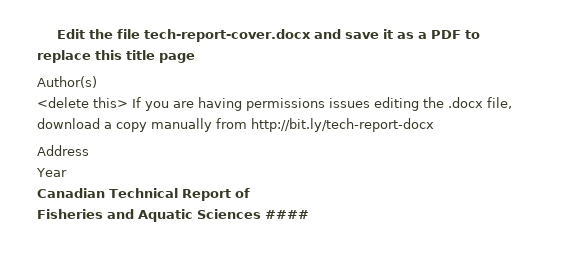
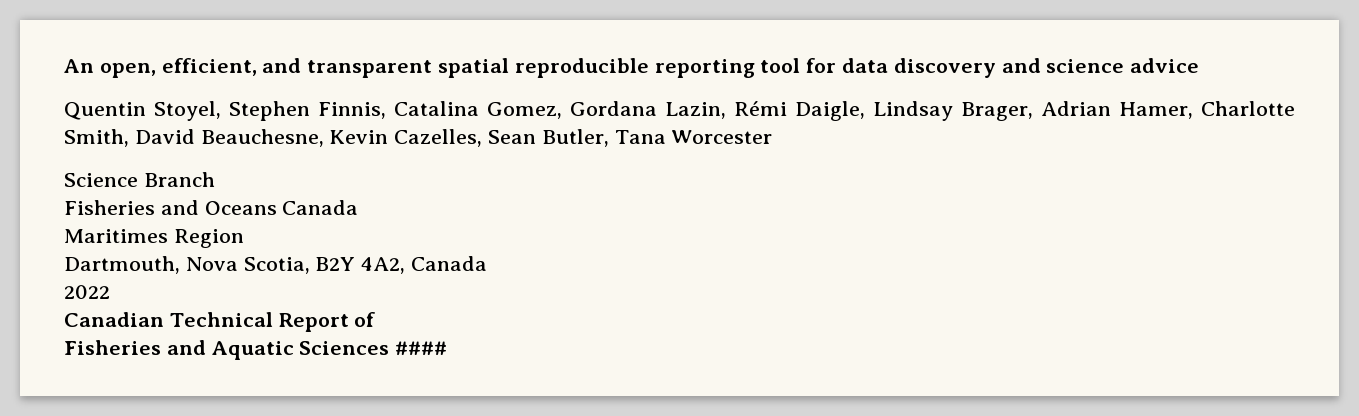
[56,29,480,42] [37,50,195,63] [37,76,97,88] [37,97,512,111] [37,118,434,132] [37,145,89,156] [36,168,67,177] Edit the file tech-report-cover.docx and save it as a PDF to replace this title page // Author(s) // <delete this> If you are having permissions issues editing the .docx file, download a copy manually from http://bit.ly/tech-report-docx // Address // Year -> [64,58,1200,78] [64,101,1295,121] [64,129,773,147] [64,172,215,187] [64,200,359,215] [64,229,244,248] [64,256,488,274] [64,285,110,299] An open, efficient, and transparent spatial reproducible reporting tool for data discovery and science advice // Quentin Stoyel, Stephen Finnis, Catalina Gomez, Gordana Lazin, Rémi Daigle, Lindsay Brager, Adrian Hamer, Charlotte Smith, David Beauchesne, Kevin Cazelles, Sean Butler, Tana Worcester // Science Branch // Fisheries and Oceans Canada // Maritimes Region // Dartmouth, Nova Scotia, B2Y 4A2, Canada // 2022

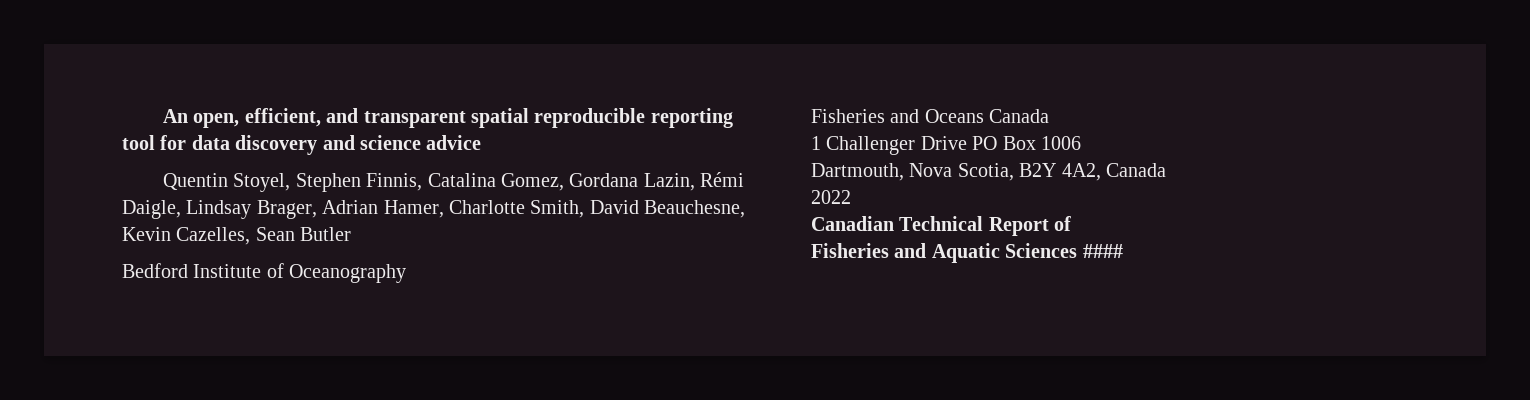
[541,129,773,147] [64,172,215,187] Butler, Tana Worcester // Science Branch -> [300,227,352,241] [122,263,407,283] Butler // Bedford Institute of Oceanography
[64,229,244,248] Maritimes Region -> [811,136,1081,155] 1 Challenger Drive PO Box 1006

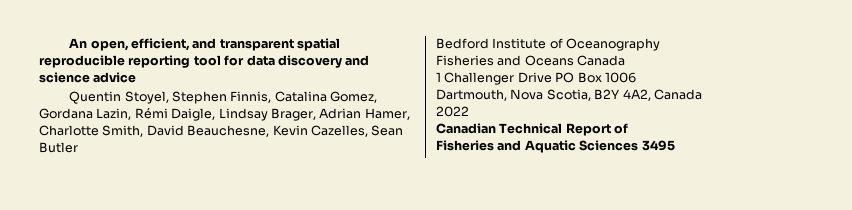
[1082,244,1123,258] #### -> [641,140,675,151] 3495

